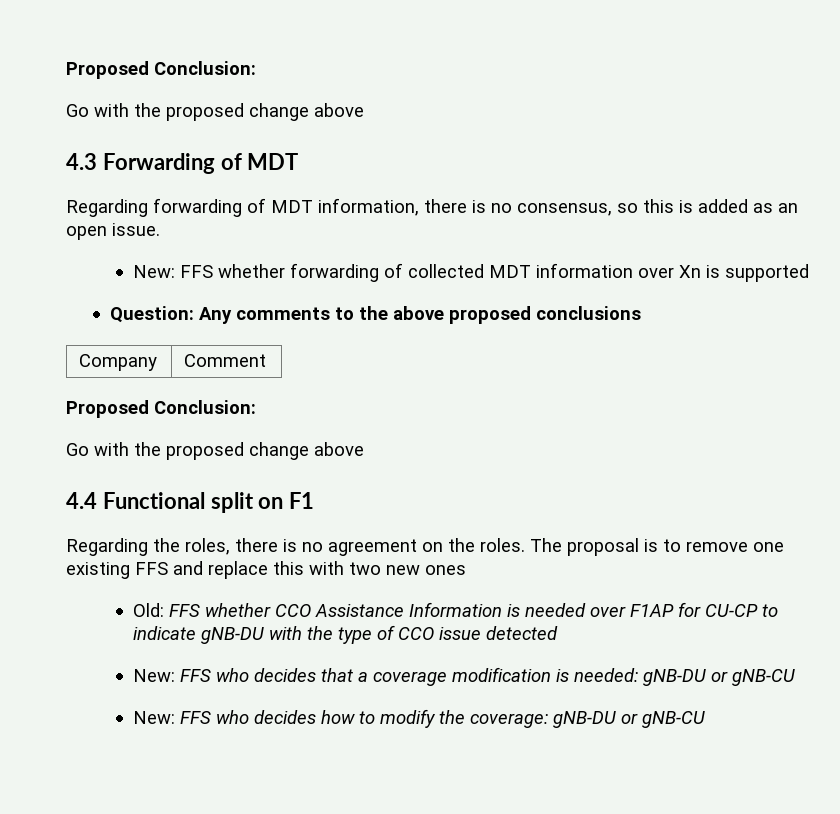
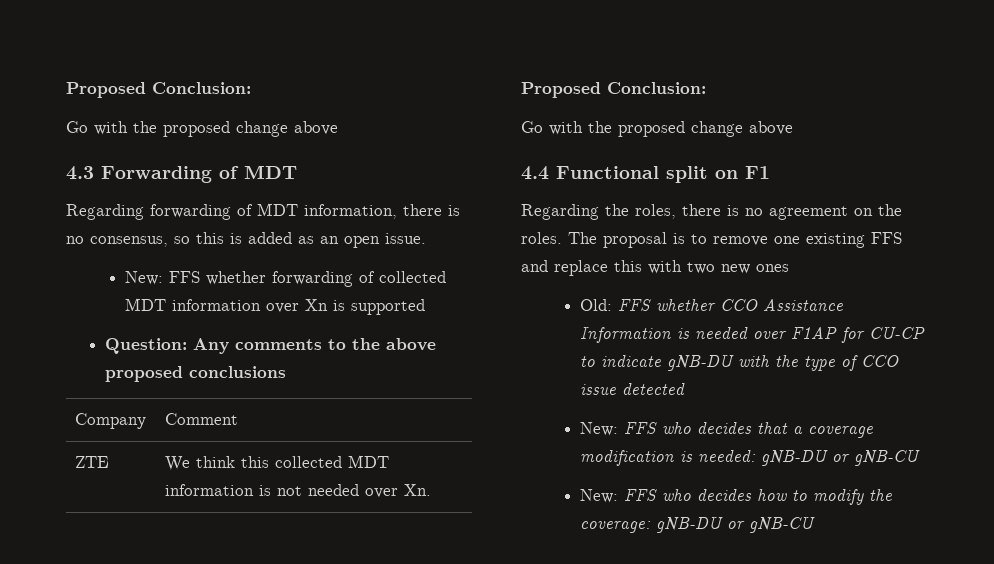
(267, 360) none -> [75,456,110,468] [165,455,390,471] [165,484,432,498] // ZTE | We think this collected MDT information is not needed over Xn.

